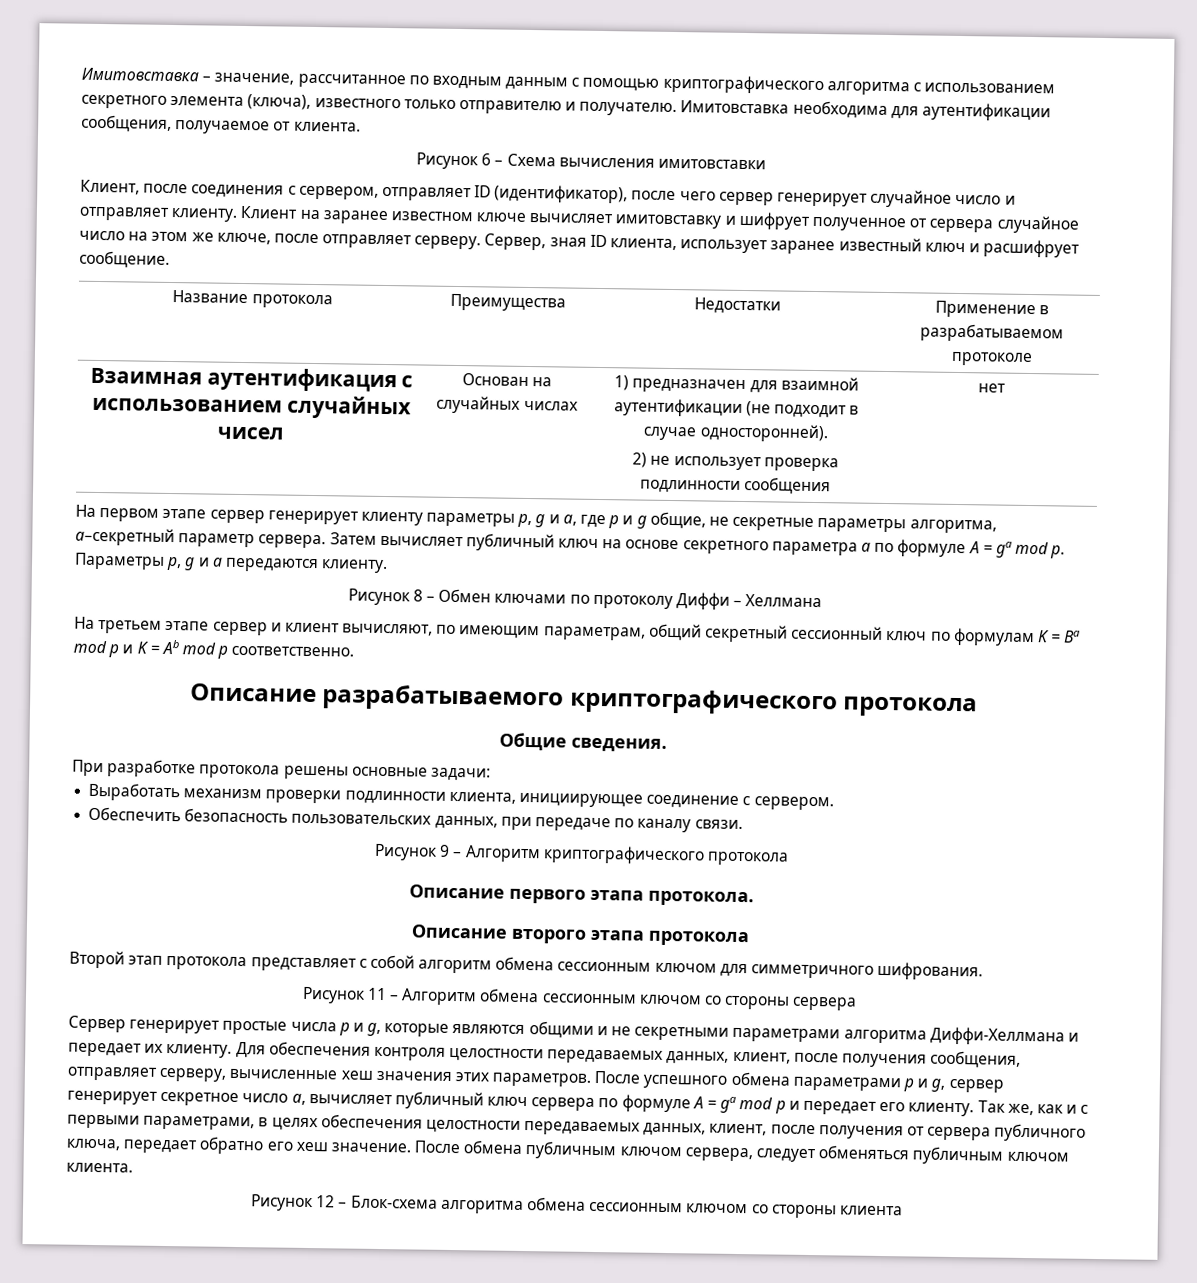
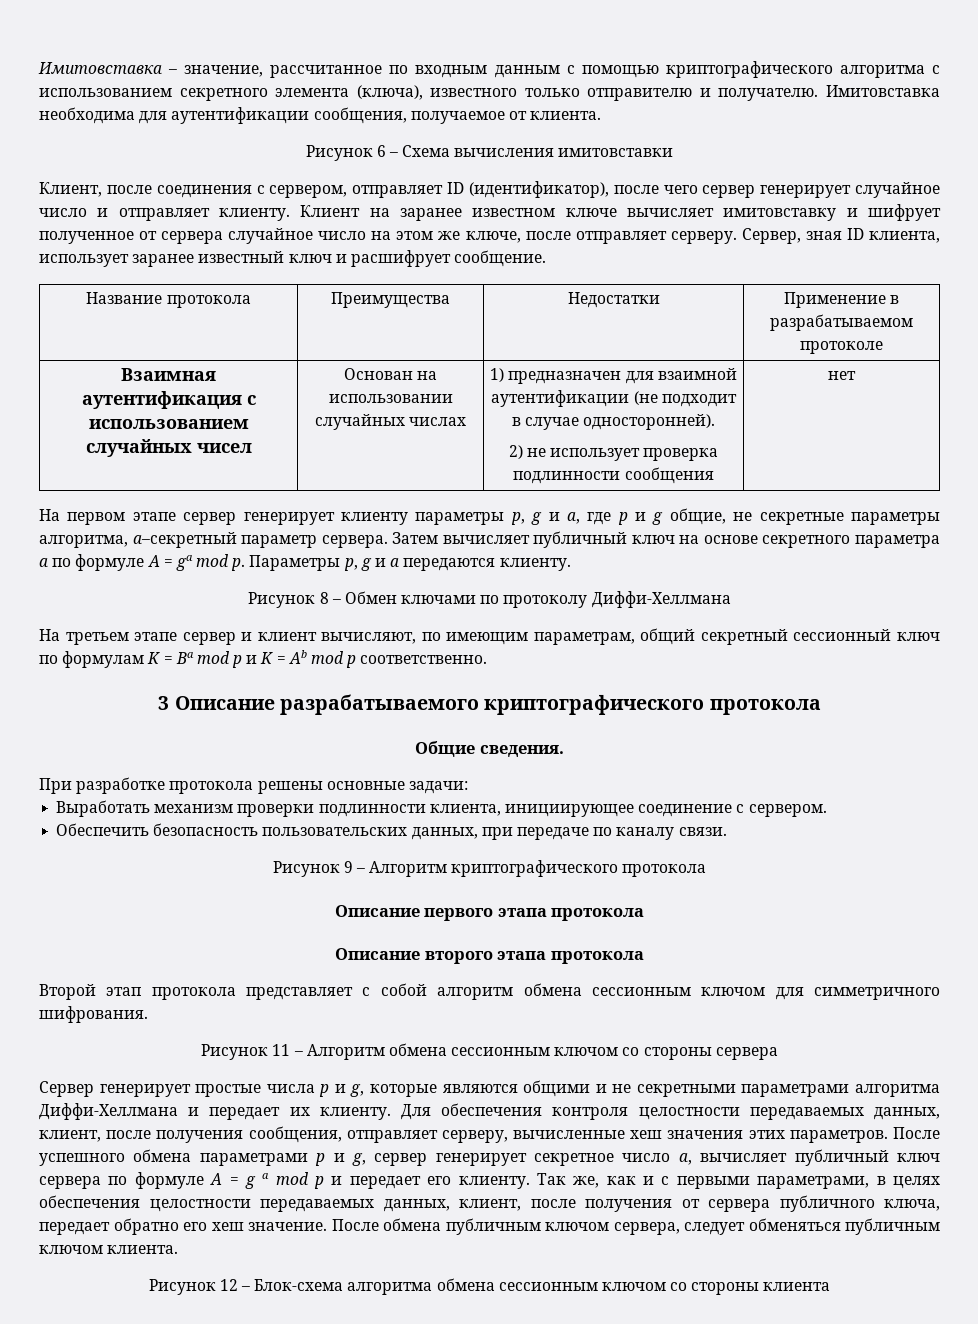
(553, 382) none -> [328,394,453,403] использовании
[675,592,823,610] Диффи – Хеллмана -> [591,591,731,608] Диффи-Хеллмана
(355, 651) none -> [158,696,170,710] 3
[647,890,754,907] протокола. -> [551,908,645,921] протокола
[720,1096,738,1113] ga -> [244,1173,270,1189] g a

